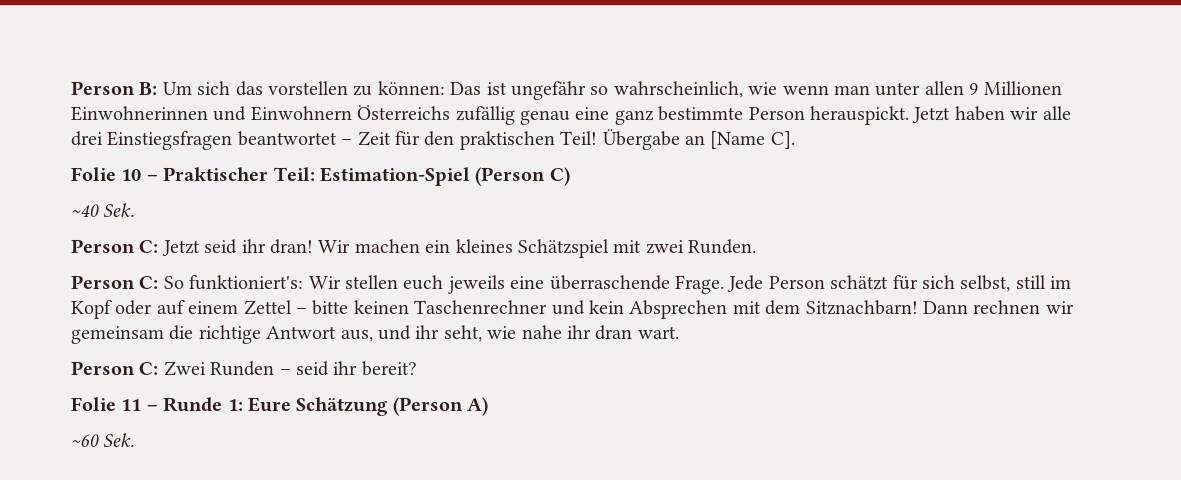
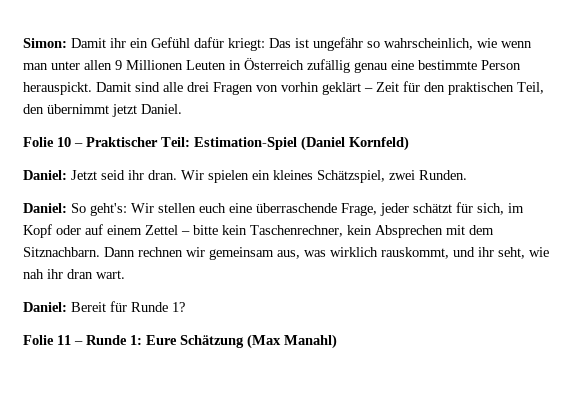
[71,81,445,96] Person B: Um sich das vorstellen zu können: -> [23,37,265,51] Simon: Damit ihr ein Gefühl dafür kriegt:
[71,105,451,121] Einwohnerinnen und Einwohnern Österreichs -> [186,58,304,70] Leuten in Österreich
[614,110,654,125] ganz -> (414, 65) none
[912,106,1071,123] [71,131,337,150] Jetzt haben wir alle drei Einstiegsfragen beantwortet -> [96,82,361,95] Damit sind alle drei Fragen von vorhin geklärt
[560,129,795,150] Teil! Übergabe an [Name C]. -> [517,82,544,94] [23,104,182,117] Teil, den übernimmt jetzt Daniel.
[475,167,570,186] [71,203,135,217] [71,239,757,258] [71,275,304,290] (Person C) // ~40 Sek. // Person C: Jetzt seid ihr dran! Wir machen ein kleines Schätzspiel mit zwei Runden. // Person C: So funktioniert's: -> [301,136,409,151] [23,170,467,183] [23,203,127,216] (Daniel Kornfeld) // Daniel: Jetzt seid ihr dran. Wir spielen ein kleines Schätzspiel, zwei Runden. // Daniel: So geht's:
[447,275,505,294] jeweils -> (226, 208) none
[674,275,1046,294] Frage. Jede Person schätzt für sich selbst, still -> [341,202,504,216] Frage, jeder schätzt für sich,
[353,300,585,315] keinen Taschenrechner und -> [222,225,343,237] kein Taschenrechner,
[805,300,918,315] Sitznachbarn! -> [23,247,100,257] Sitznachbarn.
[169,325,373,344] die richtige Antwort aus, -> [277,247,449,259] aus, was wirklich rauskommt,
[521,325,562,339] nahe -> [23,269,44,279] nah
[71,361,417,376] Person C: Zwei Runden – seid ihr bereit? -> [23,301,185,312] Daniel: Bereit für Runde 1?
[392,397,489,416] [71,433,135,447] (Person A) // ~60 Sek. -> [247,334,337,349] (Max Manahl)

